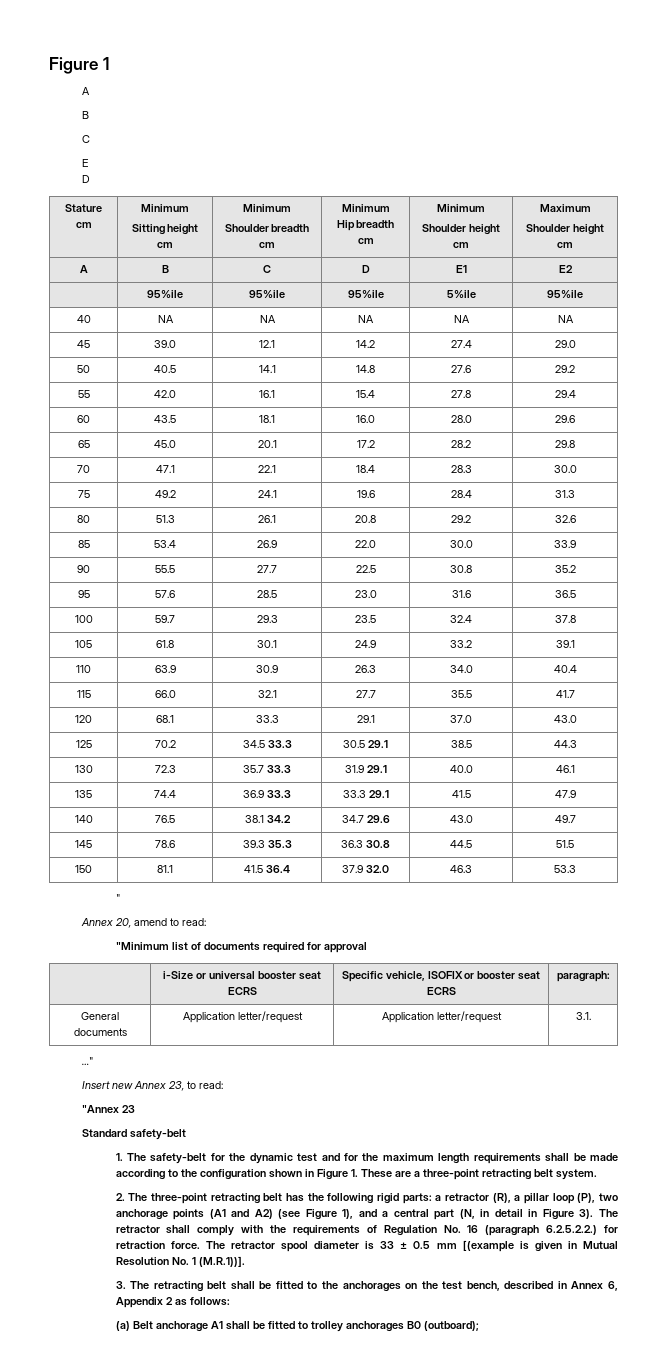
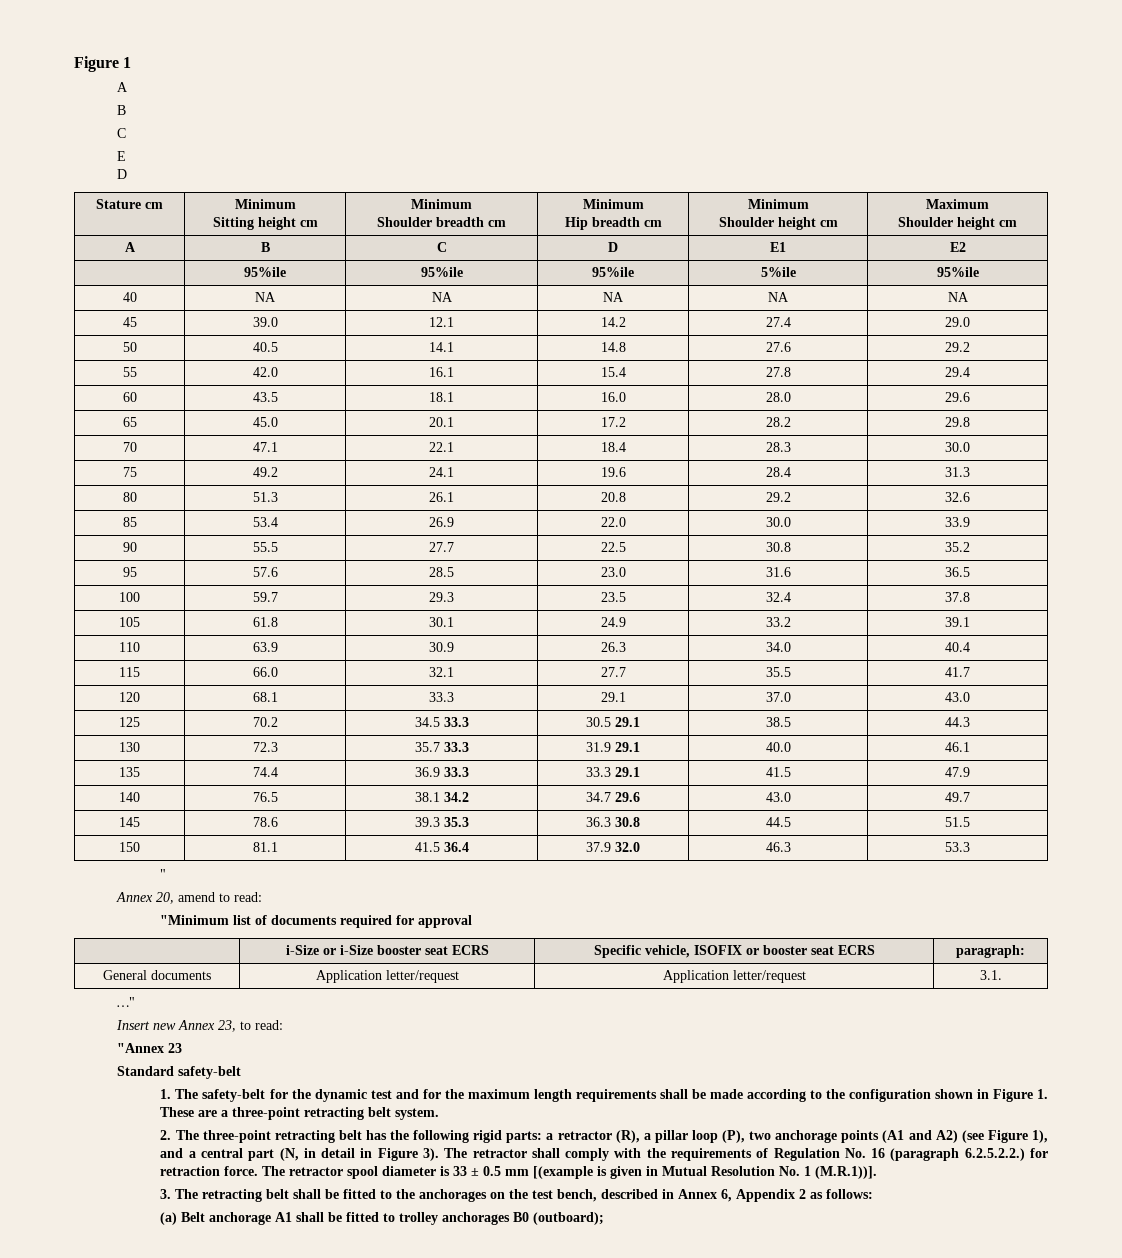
[209,971,256,980] universal -> [339,945,373,955] i-Size

